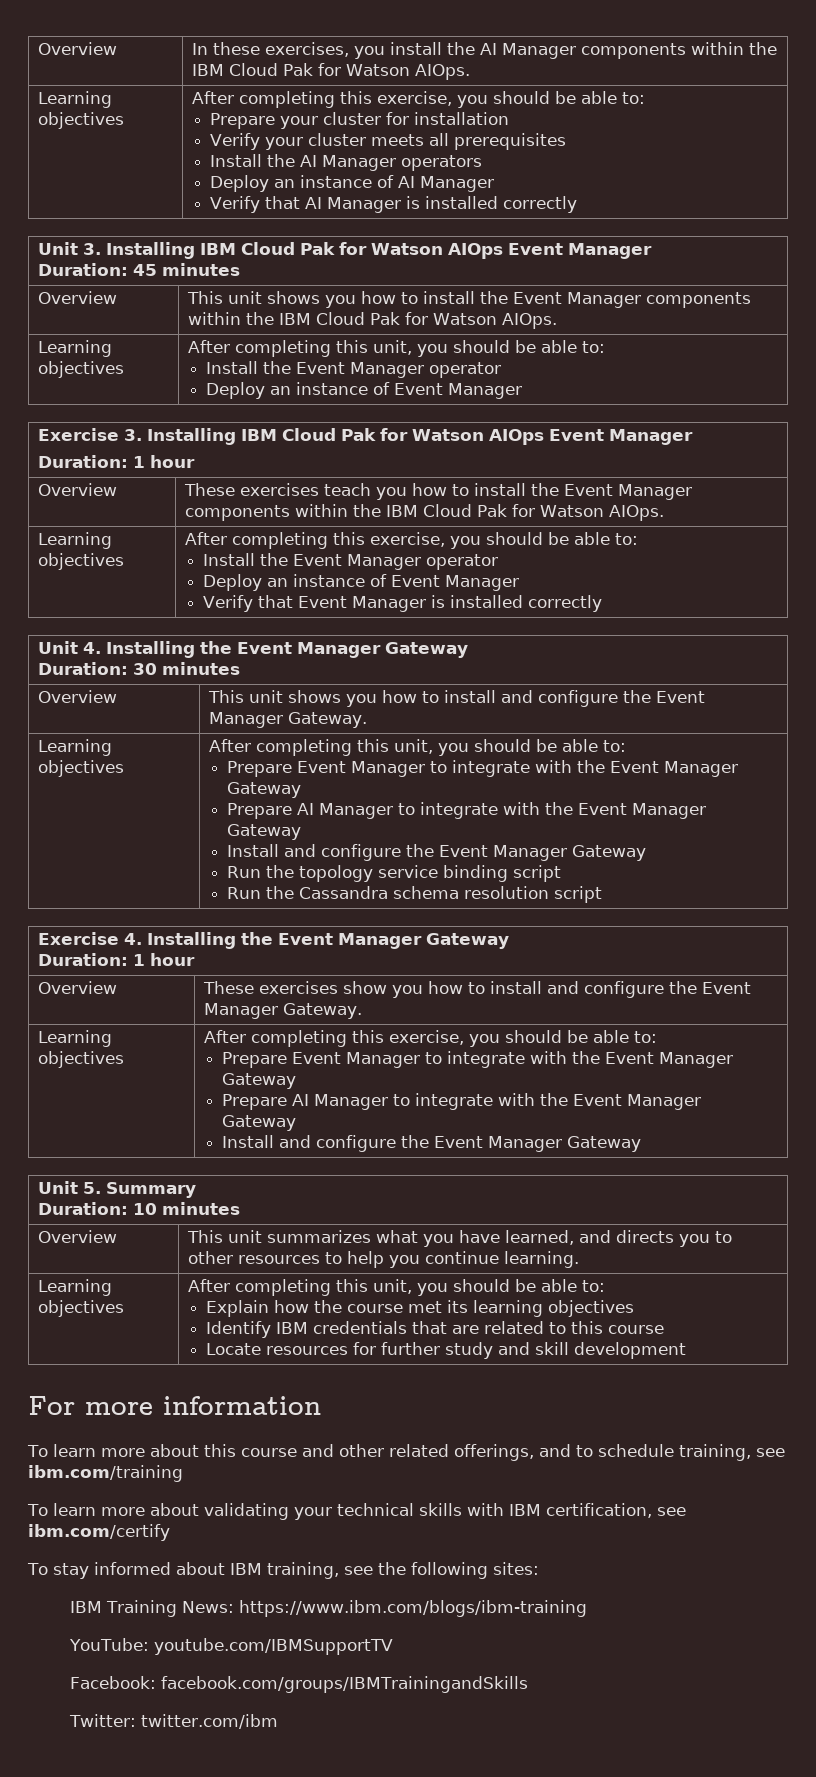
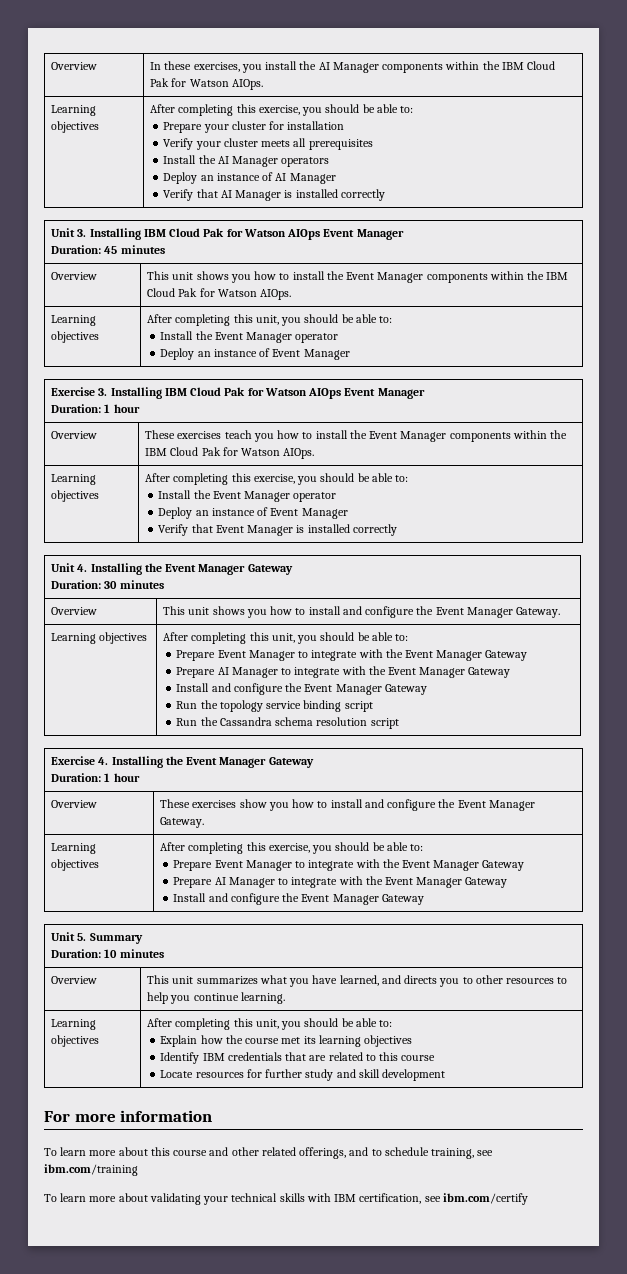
[27,1562,539,1579] [70,1600,588,1617] [69,1638,394,1655] [70,1676,529,1693] [69,1714,279,1729] // To stay informed about IBM training, see the following sites: // IBM Training News: https://www.ibm.com/blogs/ibm-training // YouTube: youtube.com/IBMSupportTV // Facebook: facebook.com/groups/IBMTrainingandSkills // Twitter: twitter.com/ibm -> (528, 1199) none

